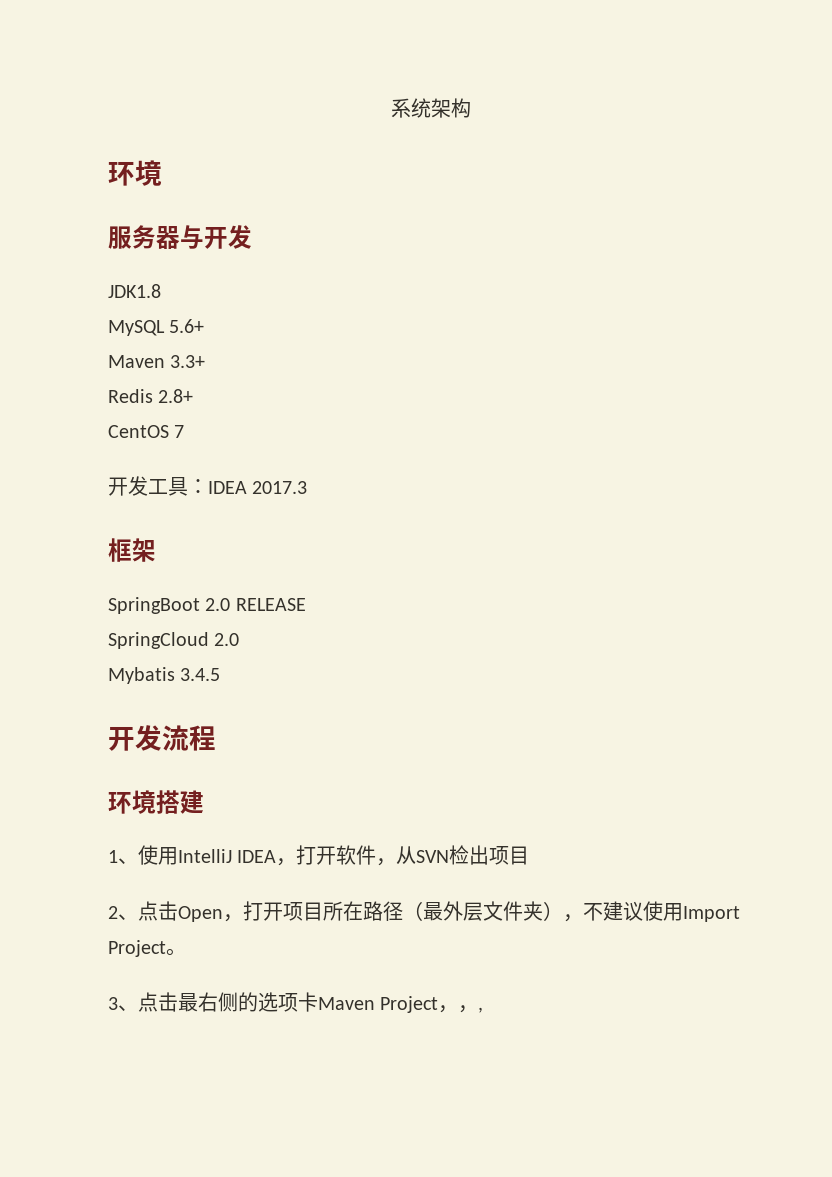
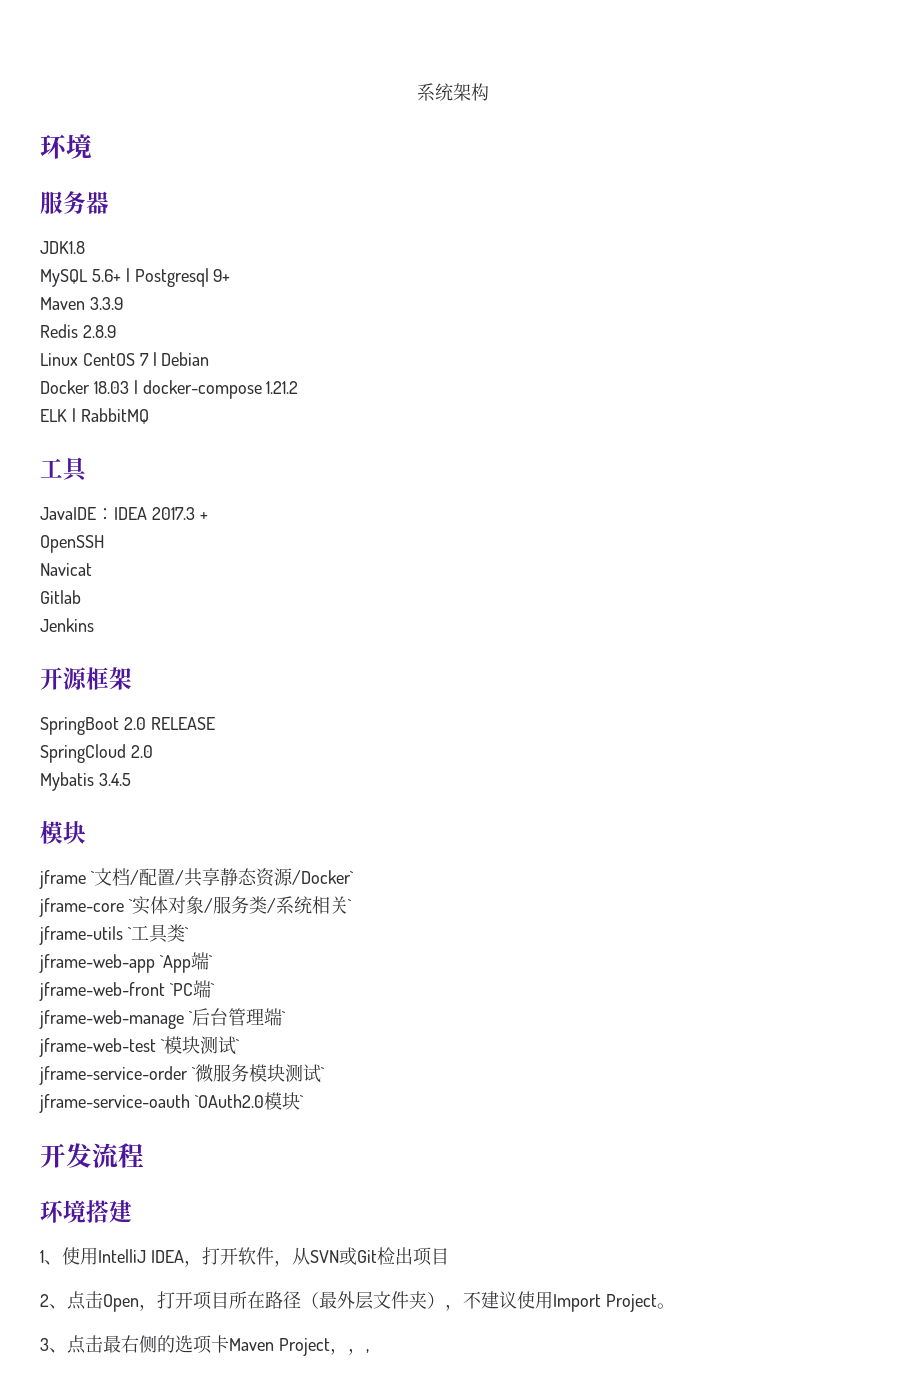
[180,225,252,249] 与开发 -> (109, 202) none
[108,355,206,368] // Maven 3.3+ -> [125,268,231,287] [40,297,123,310] | Postgresql 9+ // Maven 3.3.9
[158,389,194,403] 2.8+ // -> [82,325,116,338] [40,353,78,366] 2.8.9 // Linux
[108,476,188,496] // 开发工具 -> [152,352,210,366] [40,380,299,399] [40,408,149,424] [40,457,89,482] [40,507,96,520] | Debian // Docker 18.03 | docker-compose 1.21.2 // ELK | RabbitMQ // 工具 // JavaIDE
(308, 487) // -> [199,512,208,520] [40,535,104,553] [40,563,92,576] [40,590,81,604] [40,618,94,632] [40,667,88,690] + // OpenSSH // Navicat // Gitlab // Jenkins // 开源
(221, 674) none -> [40,821,86,844] [39,868,354,889] [39,896,352,917] [39,924,189,945] [39,952,213,973] [39,980,215,1001] [39,1008,286,1029] [39,1036,240,1057] [39,1064,325,1085] [39,1092,304,1113] // 模块 // jframe `文档/配置/共享静态资源/Docker` // jframe-core `实体对象/服务类/系统相关` // jframe-utils `工具类` // jframe-web-app `App端` // jframe-web-front `PC端` // jframe-web-manage `后台管理端` // jframe-web-test `模块测试` // jframe-service-order `微服务模块测试` // jframe-service-oauth `OAuth2.0模块`
(450, 856) none -> [338,1247,377,1265] 或Git

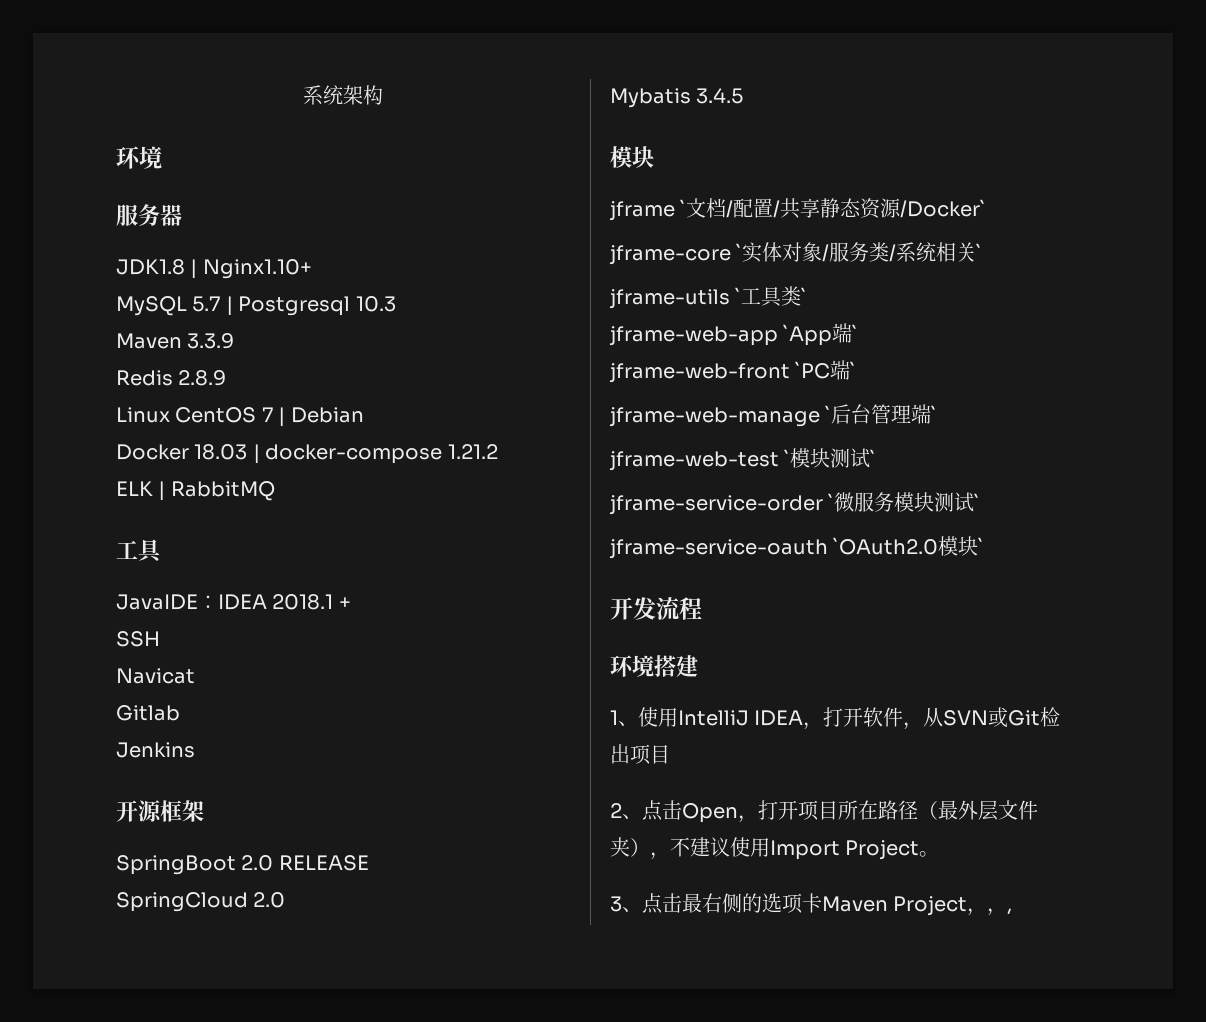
(85, 247) none -> [190,259,312,279] | Nginx1.10+
[91,269,121,282] 5.6+ -> [192,296,221,312] 5.7
[213,269,231,282] 9+ -> [355,296,396,312] 10.3
[151,507,195,520] 2017.3 -> [272,594,334,610] 2018.1
[40,535,104,553] OpenSSH -> [116,631,160,647] SSH

